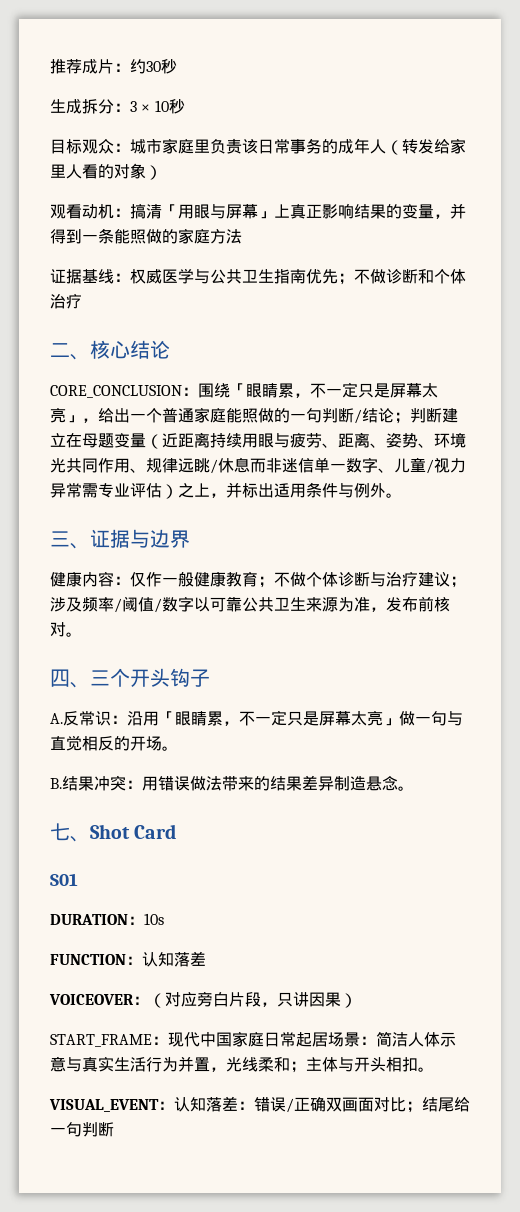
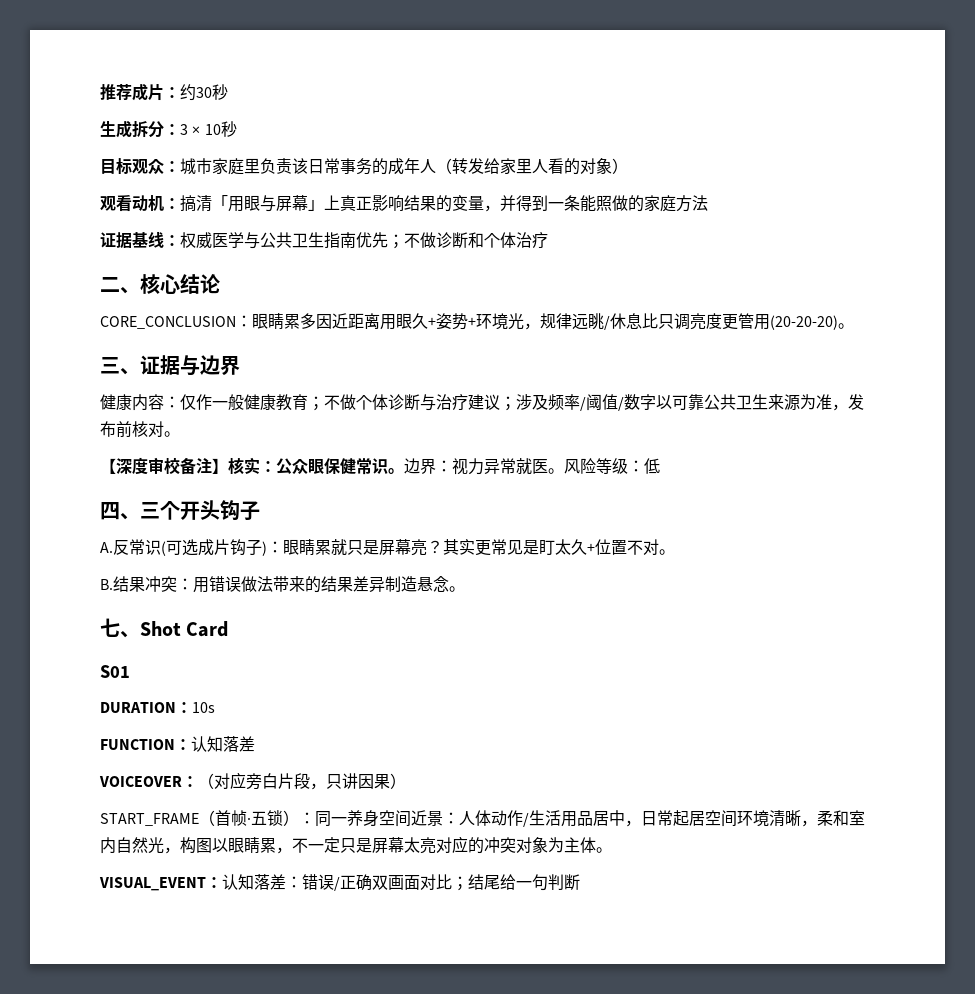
[198,382,438,398] [50,407,458,424] [50,432,466,449] [50,457,466,474] [50,482,386,499] 围绕「眼睛累，不一定只是屏幕太亮」，给出一个普通家庭能照做的一句判断/结论；判断建立在母题变量（近距离持续用眼与疲劳、距离、姿势、环境光共同作用、规律远眺/休息而非迷信单一数字、儿童/视力异常需专业评估）之上，并标出适用条件与例外 -> [252,313,838,330] 眼睛累多因近距离用眼久+姿势+环境光，规律远眺/休息比只调亮度更管用(20-20-20)
(82, 634) none -> [100,457,660,475] // 【深度审校备注】核实：公众眼保健常识。边界：视力异常就医。风险等级：低
[111,710,463,726] [50,735,162,751] ：沿用「眼睛累，不一定只是屏幕太亮」做一句与直觉相反的开场 -> [161,539,659,556] (可选成片钩子)：眼睛累就只是屏幕亮？其实更常见是盯太久+位置不对
[152,1031,456,1047] [50,1056,418,1073] ：现代中国家庭日常起居场景：简洁人体示意与真实生活行为并置，光线柔和；主体与开头相扣 -> [199,810,865,827] [100,836,596,854] （首帧·五锁）：同一养身空间近景：人体动作/生活用品居中，日常起居空间环境清晰，柔和室内自然光，构图以眼睛累，不一定只是屏幕太亮对应的冲突对象为主体

